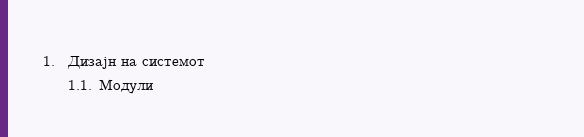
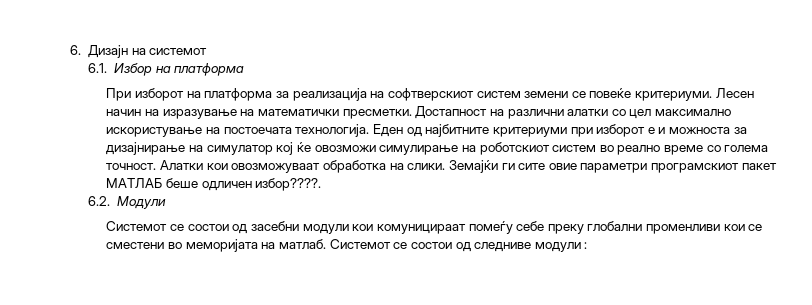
[43,56,55,66] 1. -> [70,45,81,55] 6.
[67,79,154,94] 1.1. Модули -> [88,63,245,76] [106,88,754,101] [106,106,732,119] [106,124,747,137] [106,142,769,155] [106,160,777,173] [106,178,322,191] [88,196,166,209] [106,221,763,234] [106,239,588,252] 6.1. Избор на платформа // При изборот на платформа за реализација на софтверскиот систем земени се повеќе критериуми. Лесен начин на изразување на математички пресметки. Достапност на различни алатки со цел максимално искористување на постоечата технологија. Еден од најбитните критериуми при изборот е и можноста за дизајнирање на симулатор кој ќе овозможи симулирање на роботскиот систем во реално време со голема точност. Алатки кои овозможуваат обработка на слики. Земајќи ги сите овие параметри програмскиот пакет МАТЛАБ беше одличен избор????. // 6.2. Модули // Системот се состои од засебни модули кои комуницираат помеѓу себе преку глобални променливи кои се сместени во меморијата на матлаб. Системот се состои од следниве модули :

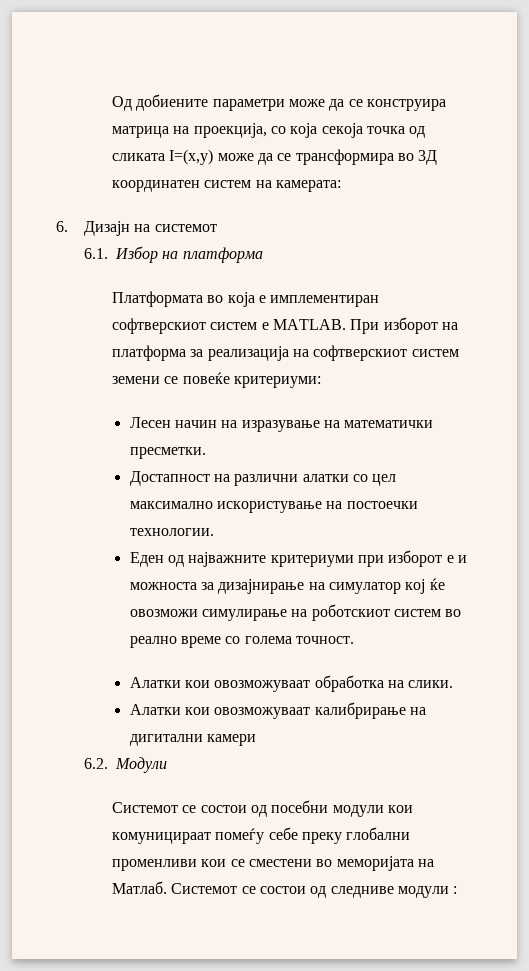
(70, 50) none -> [112,94,447,111] [112,123,426,138] [112,149,438,165] [112,180,342,192] Од добиените параметри може да се конструира матрица на проекција, со која секоја точка од сликата I=(x,y) може да се трансформира во 3Д координатен систем на камерата: //
(245, 69) none -> [112,291,380,307] [112,318,347,334] Платформата во која е имплементиран софтверскиот систем е MATLAB.
[635,91,713,101] критериуми. -> [234,376,322,388] критериуми: //
(412, 114) none -> (206, 453) //
[223,124,370,137] постоечата технологија. -> [346,501,418,509] [129,528,214,536] постоечки технологии. //
[425,124,490,137] најбитните -> [188,552,267,567] најважните
(157, 166) none -> (354, 640) //
[448,160,777,173] [106,178,322,191] Земајќи ги сите овие параметри програмскиот пакет МАТЛАБ беше одличен избор????. -> [129,702,426,719] [129,734,257,746] // Алатки кои овозможуваат калибрирање на дигитални камери
[250,221,299,231] засебни -> [271,800,329,813] посебни
[278,239,326,249] матлаб. -> [112,881,168,894] Матлаб.

